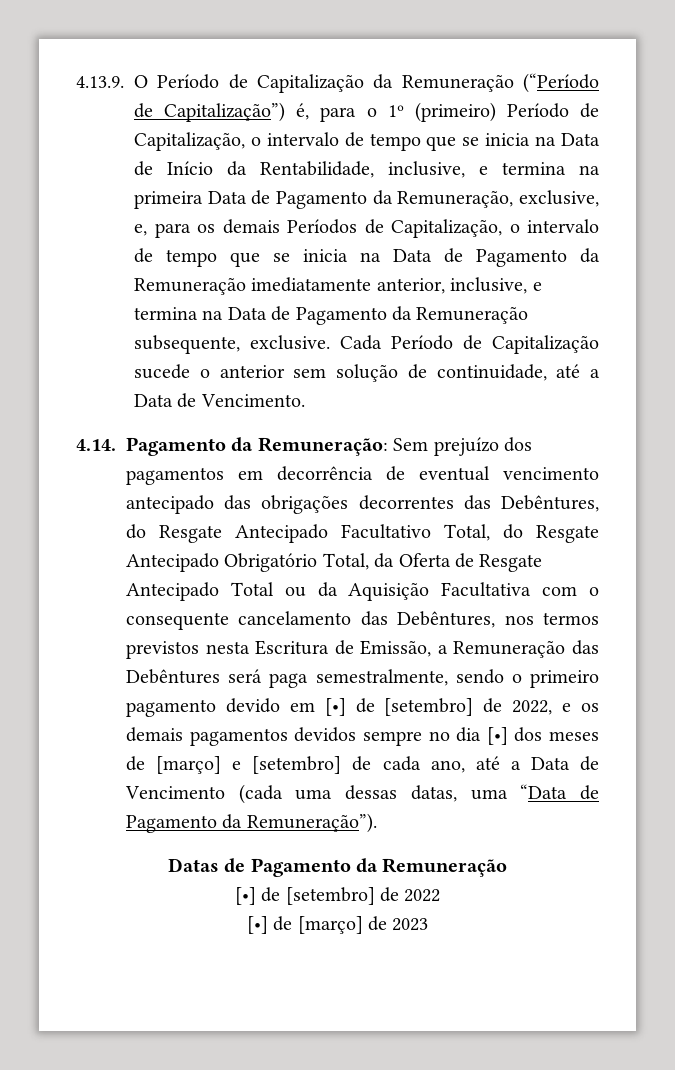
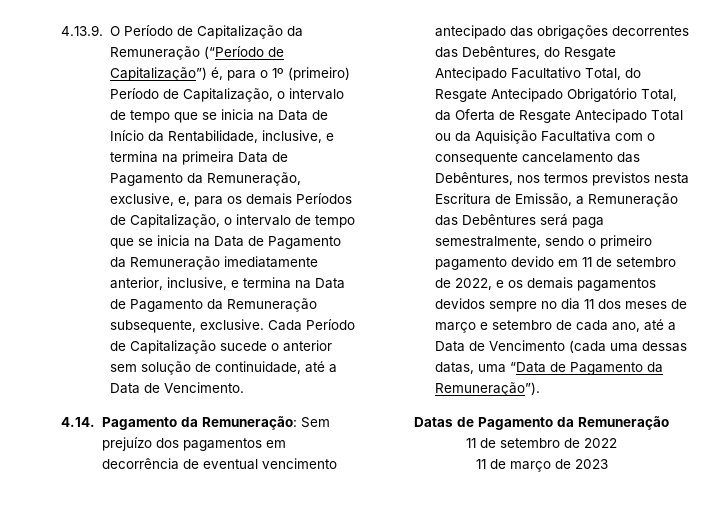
[324,698,474,716] [•] de [setembro] -> [581,257,676,267] 11 de setembro
[486,727,508,745] [•] -> [583,299,594,309] 11
[156,756,342,774] [março] e [setembro] -> [434,320,552,333] março e setembro
[234,887,375,905] [•] de [setembro] -> [466,438,560,448] 11 de setembro
[246,916,363,934] [•] de [março] -> [475,459,551,472] 11 de março

